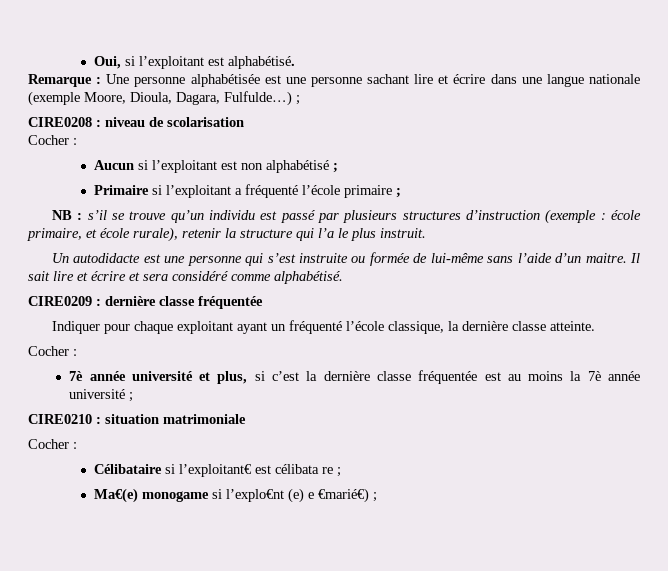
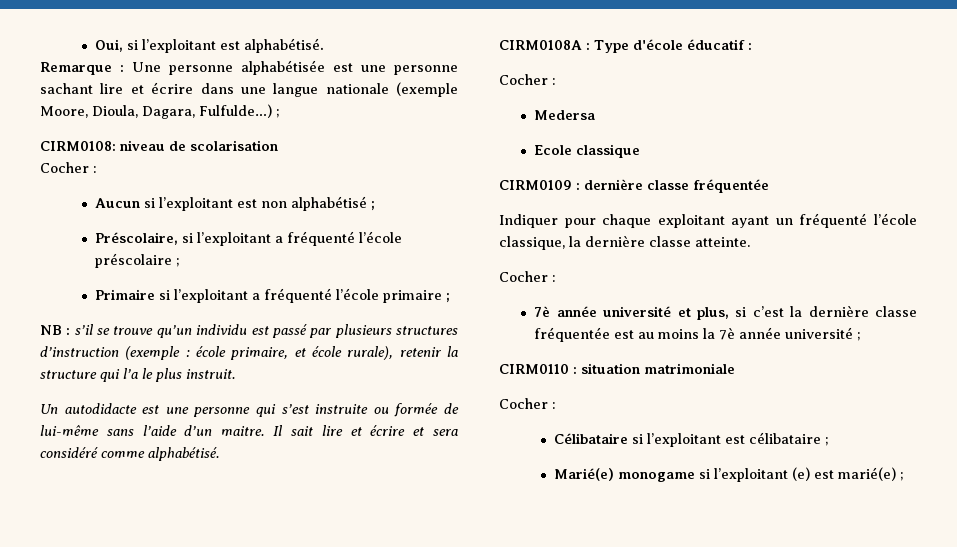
[28,117,101,127] CIRE0208 : -> [40,141,116,151] CIRM0108:
(339, 168) none -> [94,231,402,246] [94,253,180,268] // Préscolaire, si l’exploitant a fréquenté l’école préscolaire ;
[28,296,92,306] CIRE0209 -> [499,39,752,53] [499,74,556,85] [534,110,596,120] [534,144,641,158] [499,180,572,190] CIRM0108A : Type d'école éducatif : // Cocher : // Medersa // Ecole classique // CIRM0109
[28,414,92,424] CIRE0210 -> [499,364,569,374] CIRM0110
[179,464,342,477] [94,488,139,503] l’exploitant€ est célibata re ; // Ma€(e) -> [646,432,829,447] [553,468,614,481] l’exploitant est célibataire ; // Marié(e)
[226,488,370,503] l’explo€nt (e) e €marié€) -> [713,467,896,482] l’exploitant (e) est marié(e)

